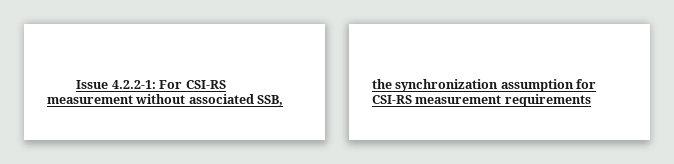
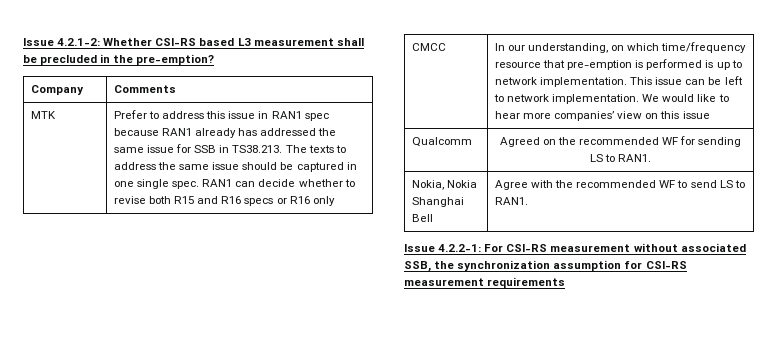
[76,80,109,89] Issue -> [23,38,364,46] [23,54,215,65] [30,85,84,95] [113,85,176,93] [30,111,56,119] [113,110,329,121] [113,128,337,138] [113,144,346,153] [113,162,357,172] [113,179,355,189] [113,196,335,206] [411,43,446,51] [494,42,747,53] [494,59,742,70] [494,76,743,87] [493,94,729,104] [494,111,710,121] [411,137,472,147] [499,136,742,147] [589,154,652,162] [411,180,477,190] [411,197,464,207] [411,214,433,222] [494,180,745,190] [494,197,528,205] [404,244,435,252] Issue 4.2.1-2: Whether CSI-RS based L3 measurement shall be precluded in the pre-emption? // Company | Comments // MTK | Prefer to address this issue in RAN1 spec because RAN1 already has addressed the same issue for SSB in TS38.213. The texts to address the same issue should be captured in one single spec. RAN1 can decide whether to revise both R15 and R16 specs or R16 only // CMCC | In our understanding, on which time/frequency resource that pre-emption is performed is up to network implementation. This issue can be left to network implementation. We would like to hear more companies’ view on this issue // Qualcomm | Agreed on the recommended WF for sending LS to RAN1. // Nokia, Nokia Shanghai Bell | Agree with the recommended WF to send LS to RAN1. // Issue

